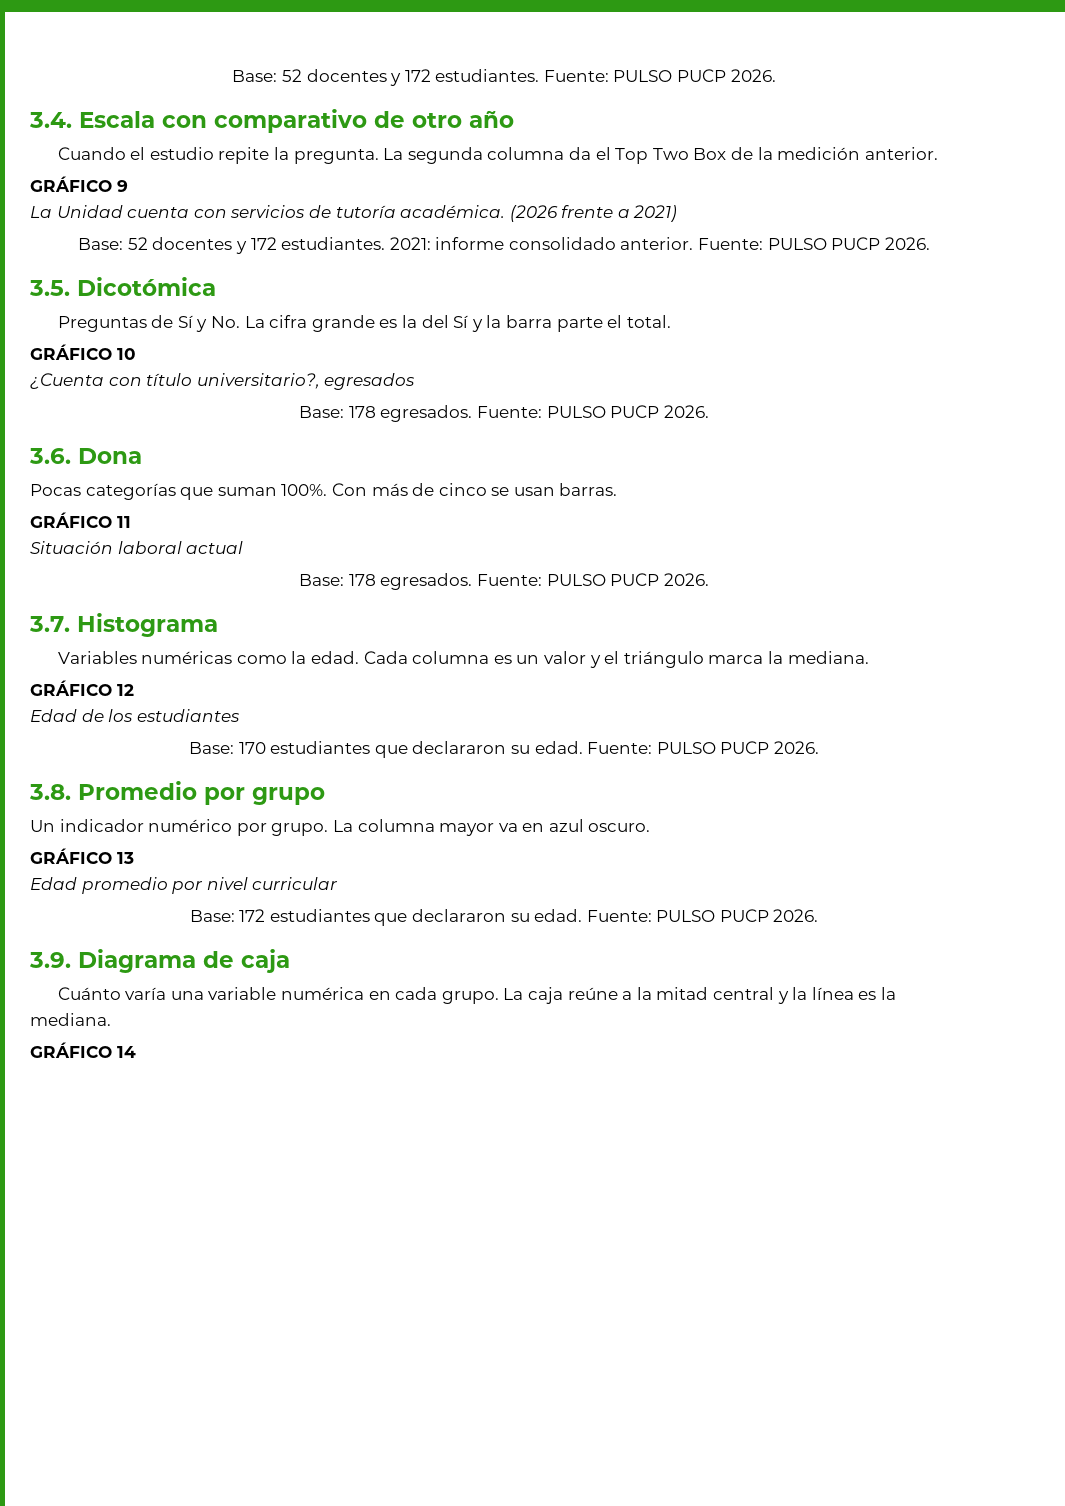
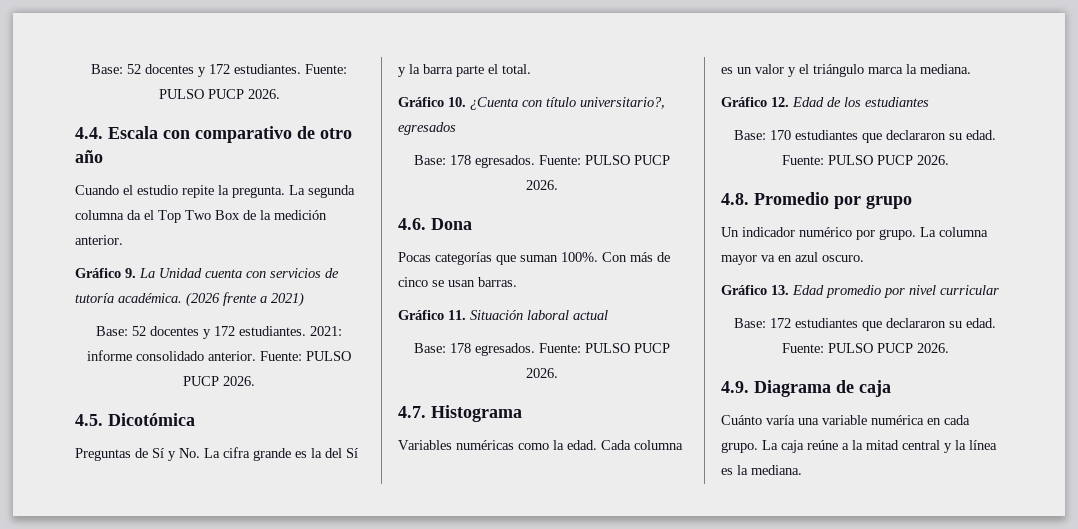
[29,112,72,128] 3.4. -> [75,127,103,139] 4.4.
[30,176,128,192] GRÁFICO 9 // -> [75,268,136,278] Gráfico 9.
[29,280,70,296] 3.5. -> [75,414,103,426] 4.5.
[30,344,136,360] GRÁFICO 10 // -> [398,97,466,107] Gráfico 10.
[29,448,71,464] 3.6. -> [398,218,426,230] 4.6.
[30,512,131,528] GRÁFICO 11 // -> [398,310,466,320] Gráfico 11.
[29,616,70,632] 3.7. -> [398,406,426,418] 4.7.
[30,680,134,696] GRÁFICO 12 // -> [721,97,789,107] Gráfico 12.
[29,784,71,800] 3.8. -> [721,193,749,205] 4.8.
[30,848,134,864] GRÁFICO 13 // -> [721,285,789,295] Gráfico 13.
[29,952,71,968] 3.9. -> [721,381,749,393] 4.9.
[30,1042,136,1058] // GRÁFICO 14 -> (802, 470) none

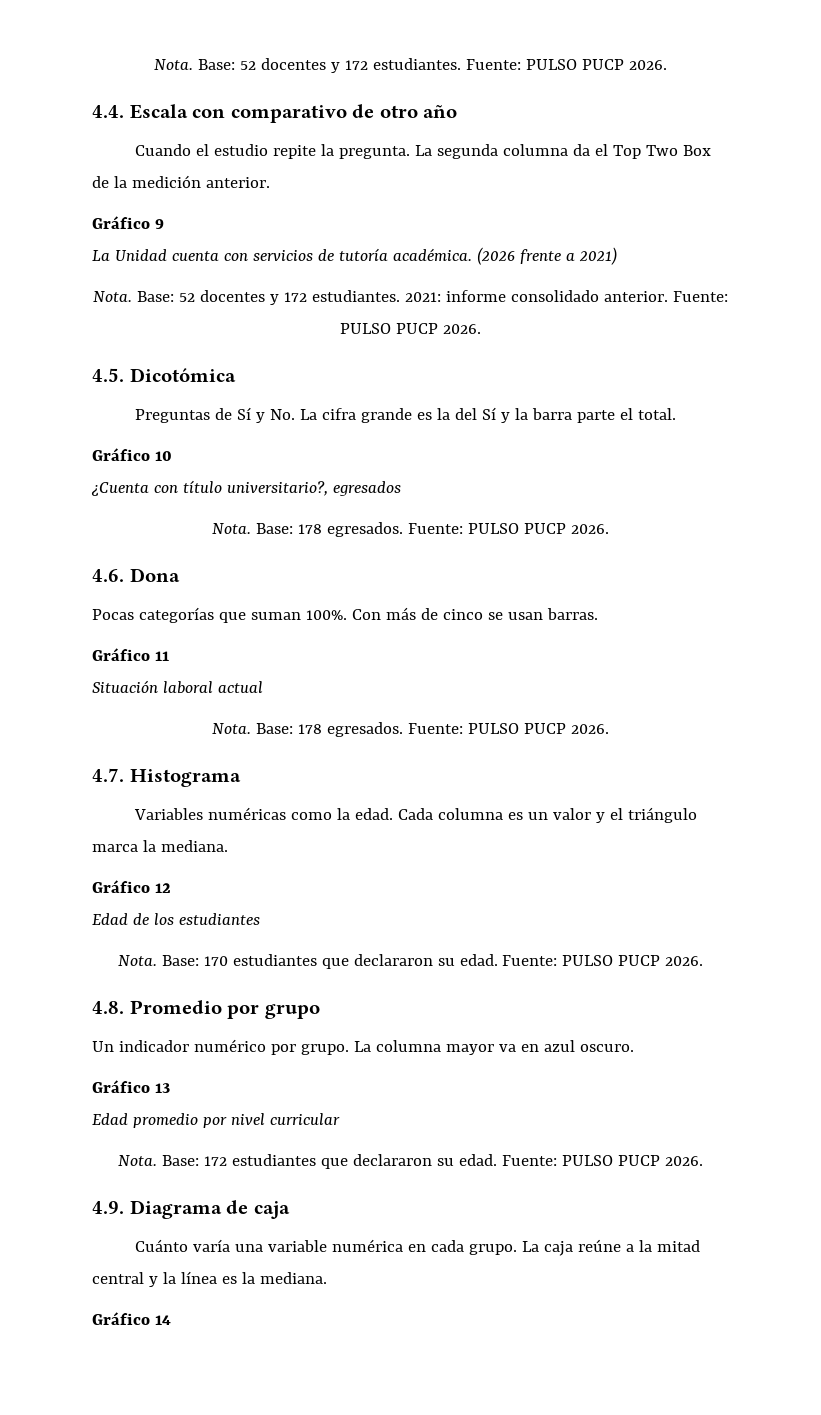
(91, 69) none -> [154,59,194,70] Nota.
[125,268,136,278] 9. -> [154,219,164,229] 9 //
(304, 299) none -> [93,291,133,302] Nota.
[448,97,466,107] 10. -> [154,451,172,461] 10 //
(456, 128) none -> [212,523,252,534] Nota.
[448,310,466,320] 11. -> [154,651,169,661] 11 //
(608, 315) none -> [212,723,252,734] Nota.
[771,97,789,107] 12. -> [154,883,171,893] 12 //
(929, 102) none -> [117,955,157,966] Nota.
[771,285,789,295] 13. -> [154,1083,170,1093] 13 //
(999, 290) none -> [118,1155,158,1166] Nota.
(802, 470) none -> [92,1312,171,1325] // Gráfico 14

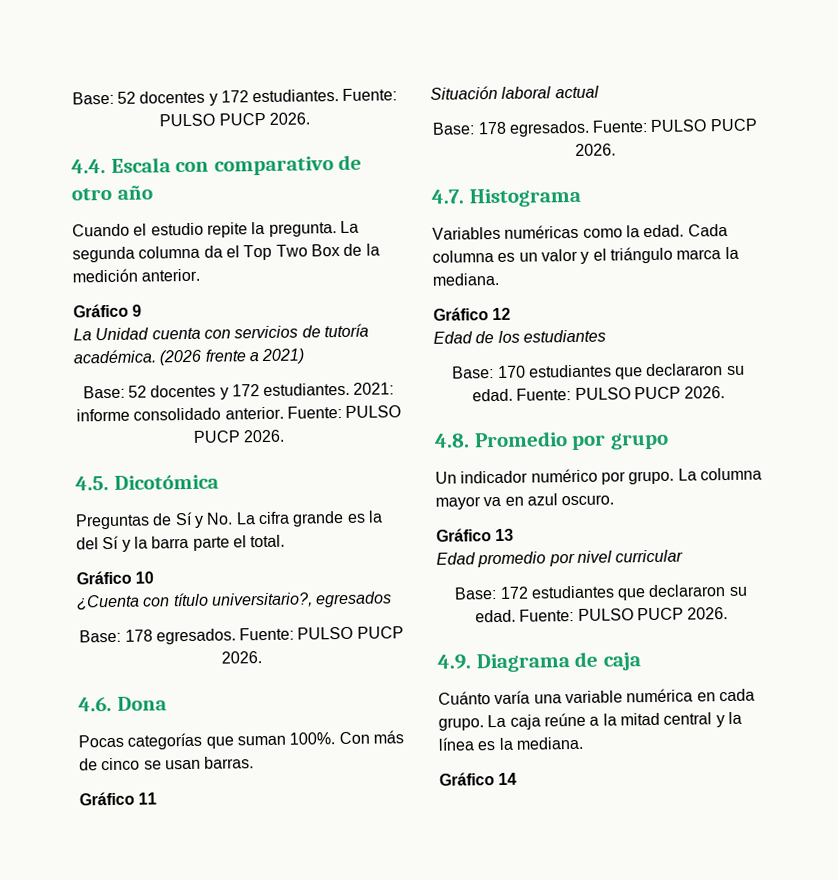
[154,59,194,70] Nota. -> (71, 98) none
[93,291,133,302] Nota. -> (306, 356) none
[212,523,252,534] Nota. -> (393, 599) none
[212,723,252,734] Nota. -> (599, 92) none
[117,955,157,966] Nota. -> (606, 336) none
[118,1155,158,1166] Nota. -> (684, 556) none

